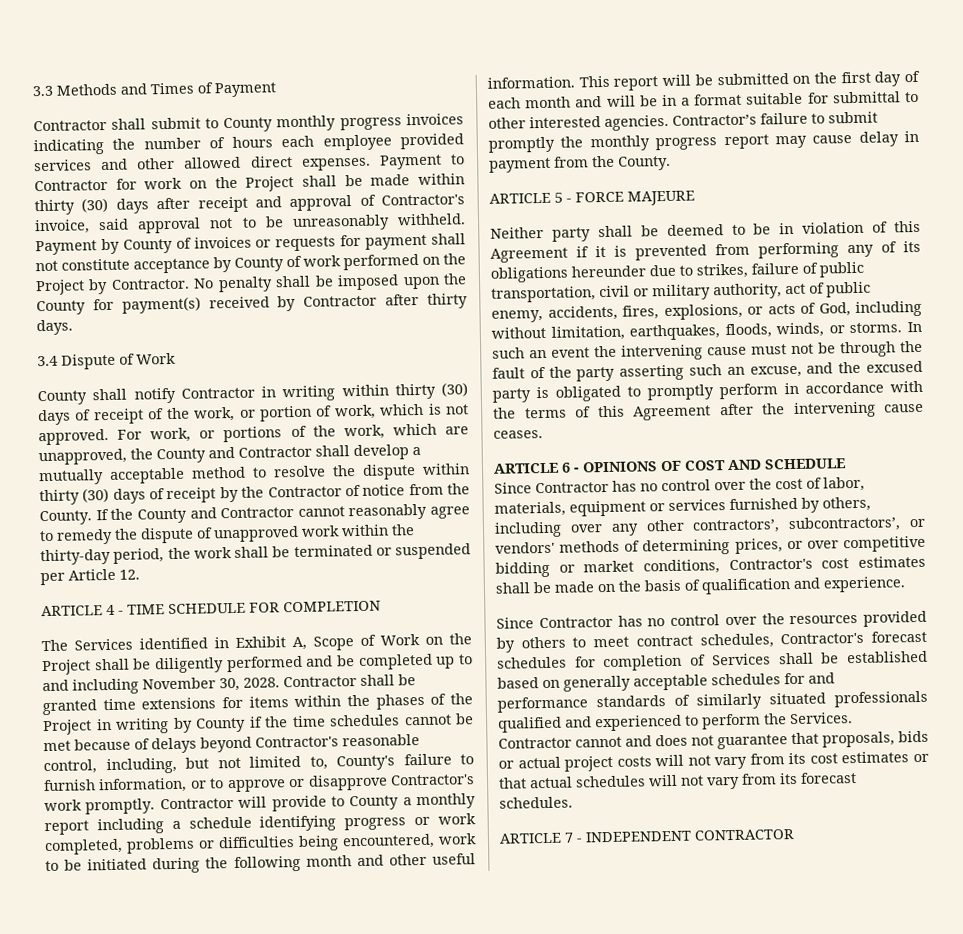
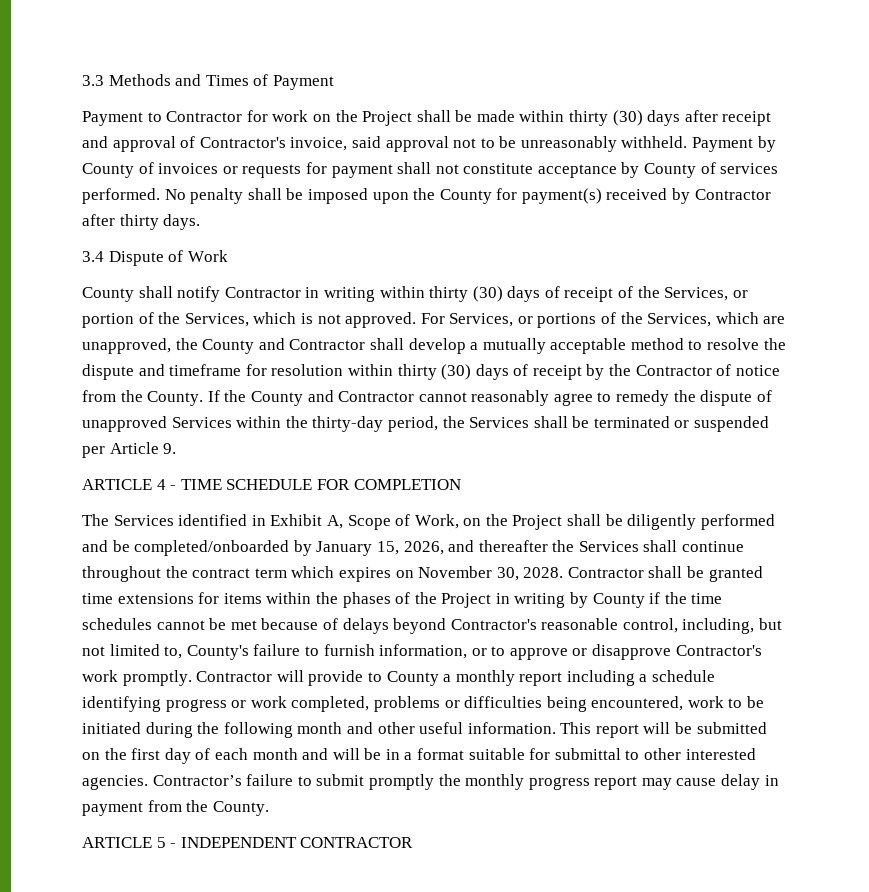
[33,113,464,133] [33,133,464,156] [34,156,371,172] Contractor shall submit to County monthly progress invoices indicating the number of hours each employee provided services and other allowed direct expenses. -> (334, 82) none
[303,253,466,271] [35,278,190,296] work performed on the Project by Contractor. -> [720,163,779,174] [82,188,160,204] services performed.
[194,406,236,422] work, -> [664,287,729,301] Services,
[333,404,376,420] work, -> [158,312,249,327] the Services,
[150,427,192,443] work, -> [449,313,514,327] Services,
[343,424,385,440] work, -> [647,313,712,327] Services,
(416, 472) none -> [138,364,344,376] and timeframe for resolution
[301,525,340,537] work -> [171,417,232,428] Services
[193,547,232,559] work -> [469,417,530,428] Services
[119,569,140,580] 12. -> [163,443,177,454] 9.
[380,634,420,646] Work -> [414,514,459,529] Work,
[358,653,474,671] [42,678,139,695] completed up to and including -> [134,540,745,556] [82,566,414,582] completed/onboarded by January 15, 2026, and thereafter the Services shall continue throughout the contract term which expires on
[575,190,695,206] [490,220,921,242] [490,240,921,263] [490,261,864,283] [491,281,871,303] [491,300,922,323] [491,321,922,341] [492,340,923,361] [492,360,923,382] [492,380,923,403] [493,401,924,421] [493,430,543,439] [493,458,846,474] [494,476,865,494] [494,496,871,517] [494,516,926,538] [495,535,926,556] [495,555,926,578] [495,576,906,595] [496,610,927,629] [496,630,927,653] [497,650,928,672] [497,672,835,692] [497,690,928,713] [498,712,853,733] [498,730,929,750] [498,751,929,772] [498,772,857,790] [499,796,573,809] [499,832,583,844] FORCE MAJEURE // Neither party shall be deemed to be in violation of this Agreement if it is prevented from performing any of its obligations hereunder due to strikes, failure of public transportation, civil or military authority, act of public enemy, accidents, fires, explosions, or acts of God, including without limitation, earthquakes, floods, winds, or storms. In such an event the intervening cause must not be through the fault of the party asserting such an excuse, and the excused party is obligated to promptly perform in accordance with the terms of this Agreement after the intervening cause ceases. // ARTICLE 6 - OPINIONS OF COST AND SCHEDULE // Since Contractor has no control over the cost of labor, materials, equipment or services furnished by others, including over any other contractors’, subcontractors’, or vendors' methods of determining prices, or over competitive bidding or market conditions, Contractor's cost estimates shall be made on the basis of qualification and experience. // Since Contractor has no control over the resources provided by others to meet contract schedules, Contractor's forecast schedules for completion of Services shall be established based on generally acceptable schedules for and performance standards of similarly situated professionals qualified and experienced to perform the Services. Contractor cannot and does not guarantee that proposals, bids or actual project costs will not vary from its cost estimates or that actual schedules will not vary from its forecast schedules. // ARTICLE 7 - -> (177, 845) none

